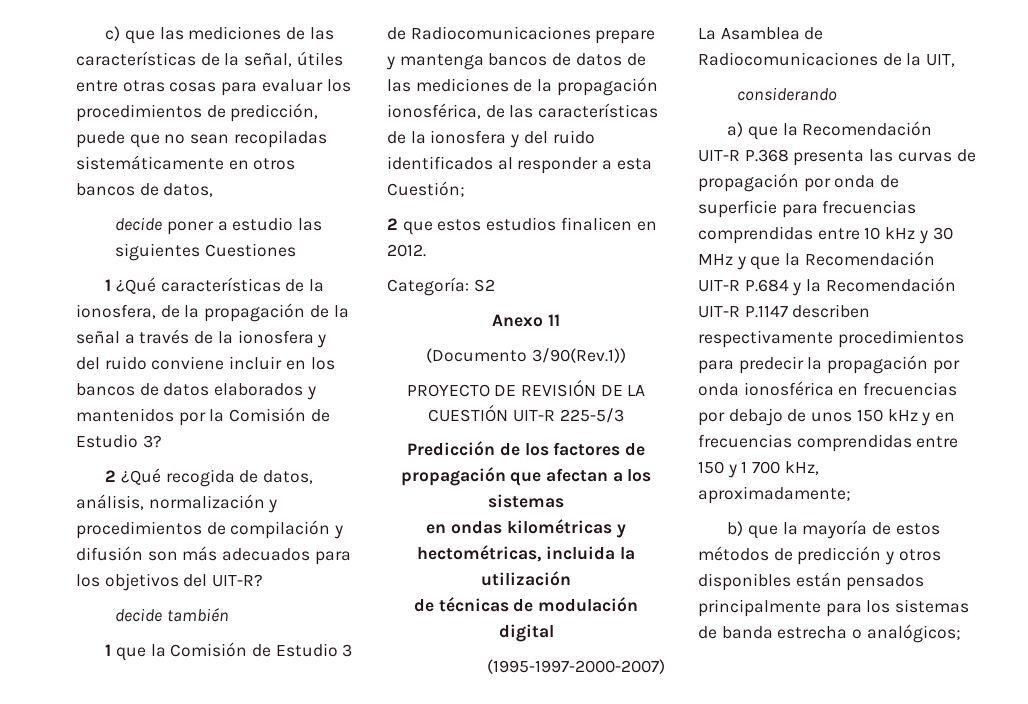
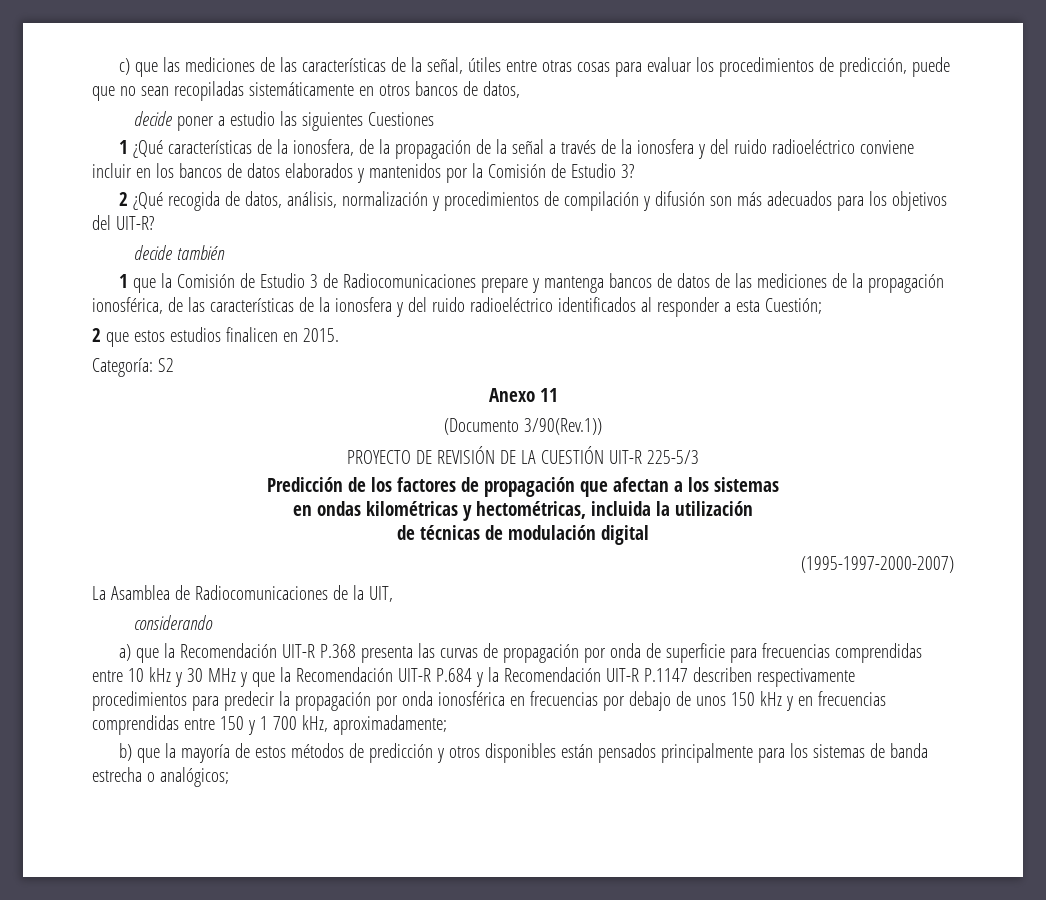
(147, 363) none -> [772,139,856,154] radioeléctrico
(595, 137) none -> [469,297,553,312] radioeléctrico
[387,244,426,257] 2012. -> [302,328,339,342] 2015.

